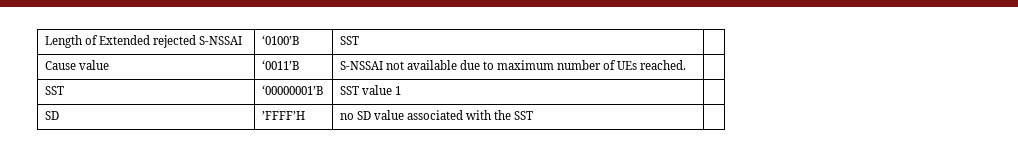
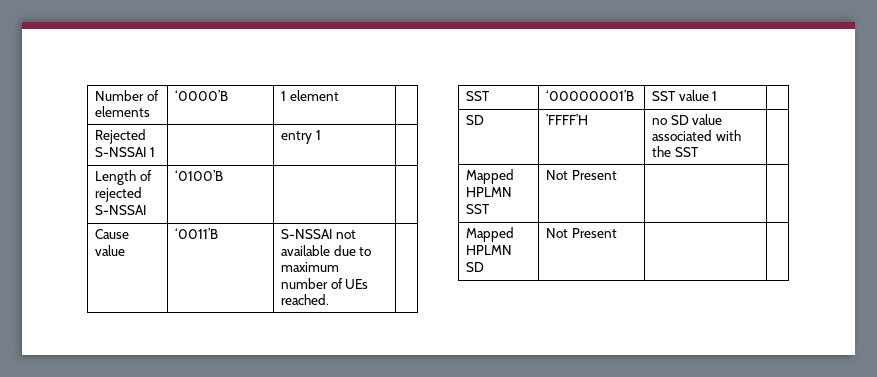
(44, 41) none -> [95,90,159,101] [95,106,151,117] [175,90,229,101] [281,90,339,101] [95,129,147,144] [95,147,155,157] [281,130,321,144] Number of elements | ‘0000’B | 1 element | // Rejected S-NSSAI 1 | | entry 1 | //
[98,35,150,45] Extended -> (152, 175) none
[339,36,359,45] SST -> (224, 175) none
(534, 115) none -> [466,169,515,184] [466,187,513,197] [466,204,490,214] [546,170,617,180] [466,227,515,242] [466,245,513,255] [466,262,485,272] [546,228,617,238] // Mapped HPLMN SST | Not Present | | // Mapped HPLMN SD | Not Present | |

